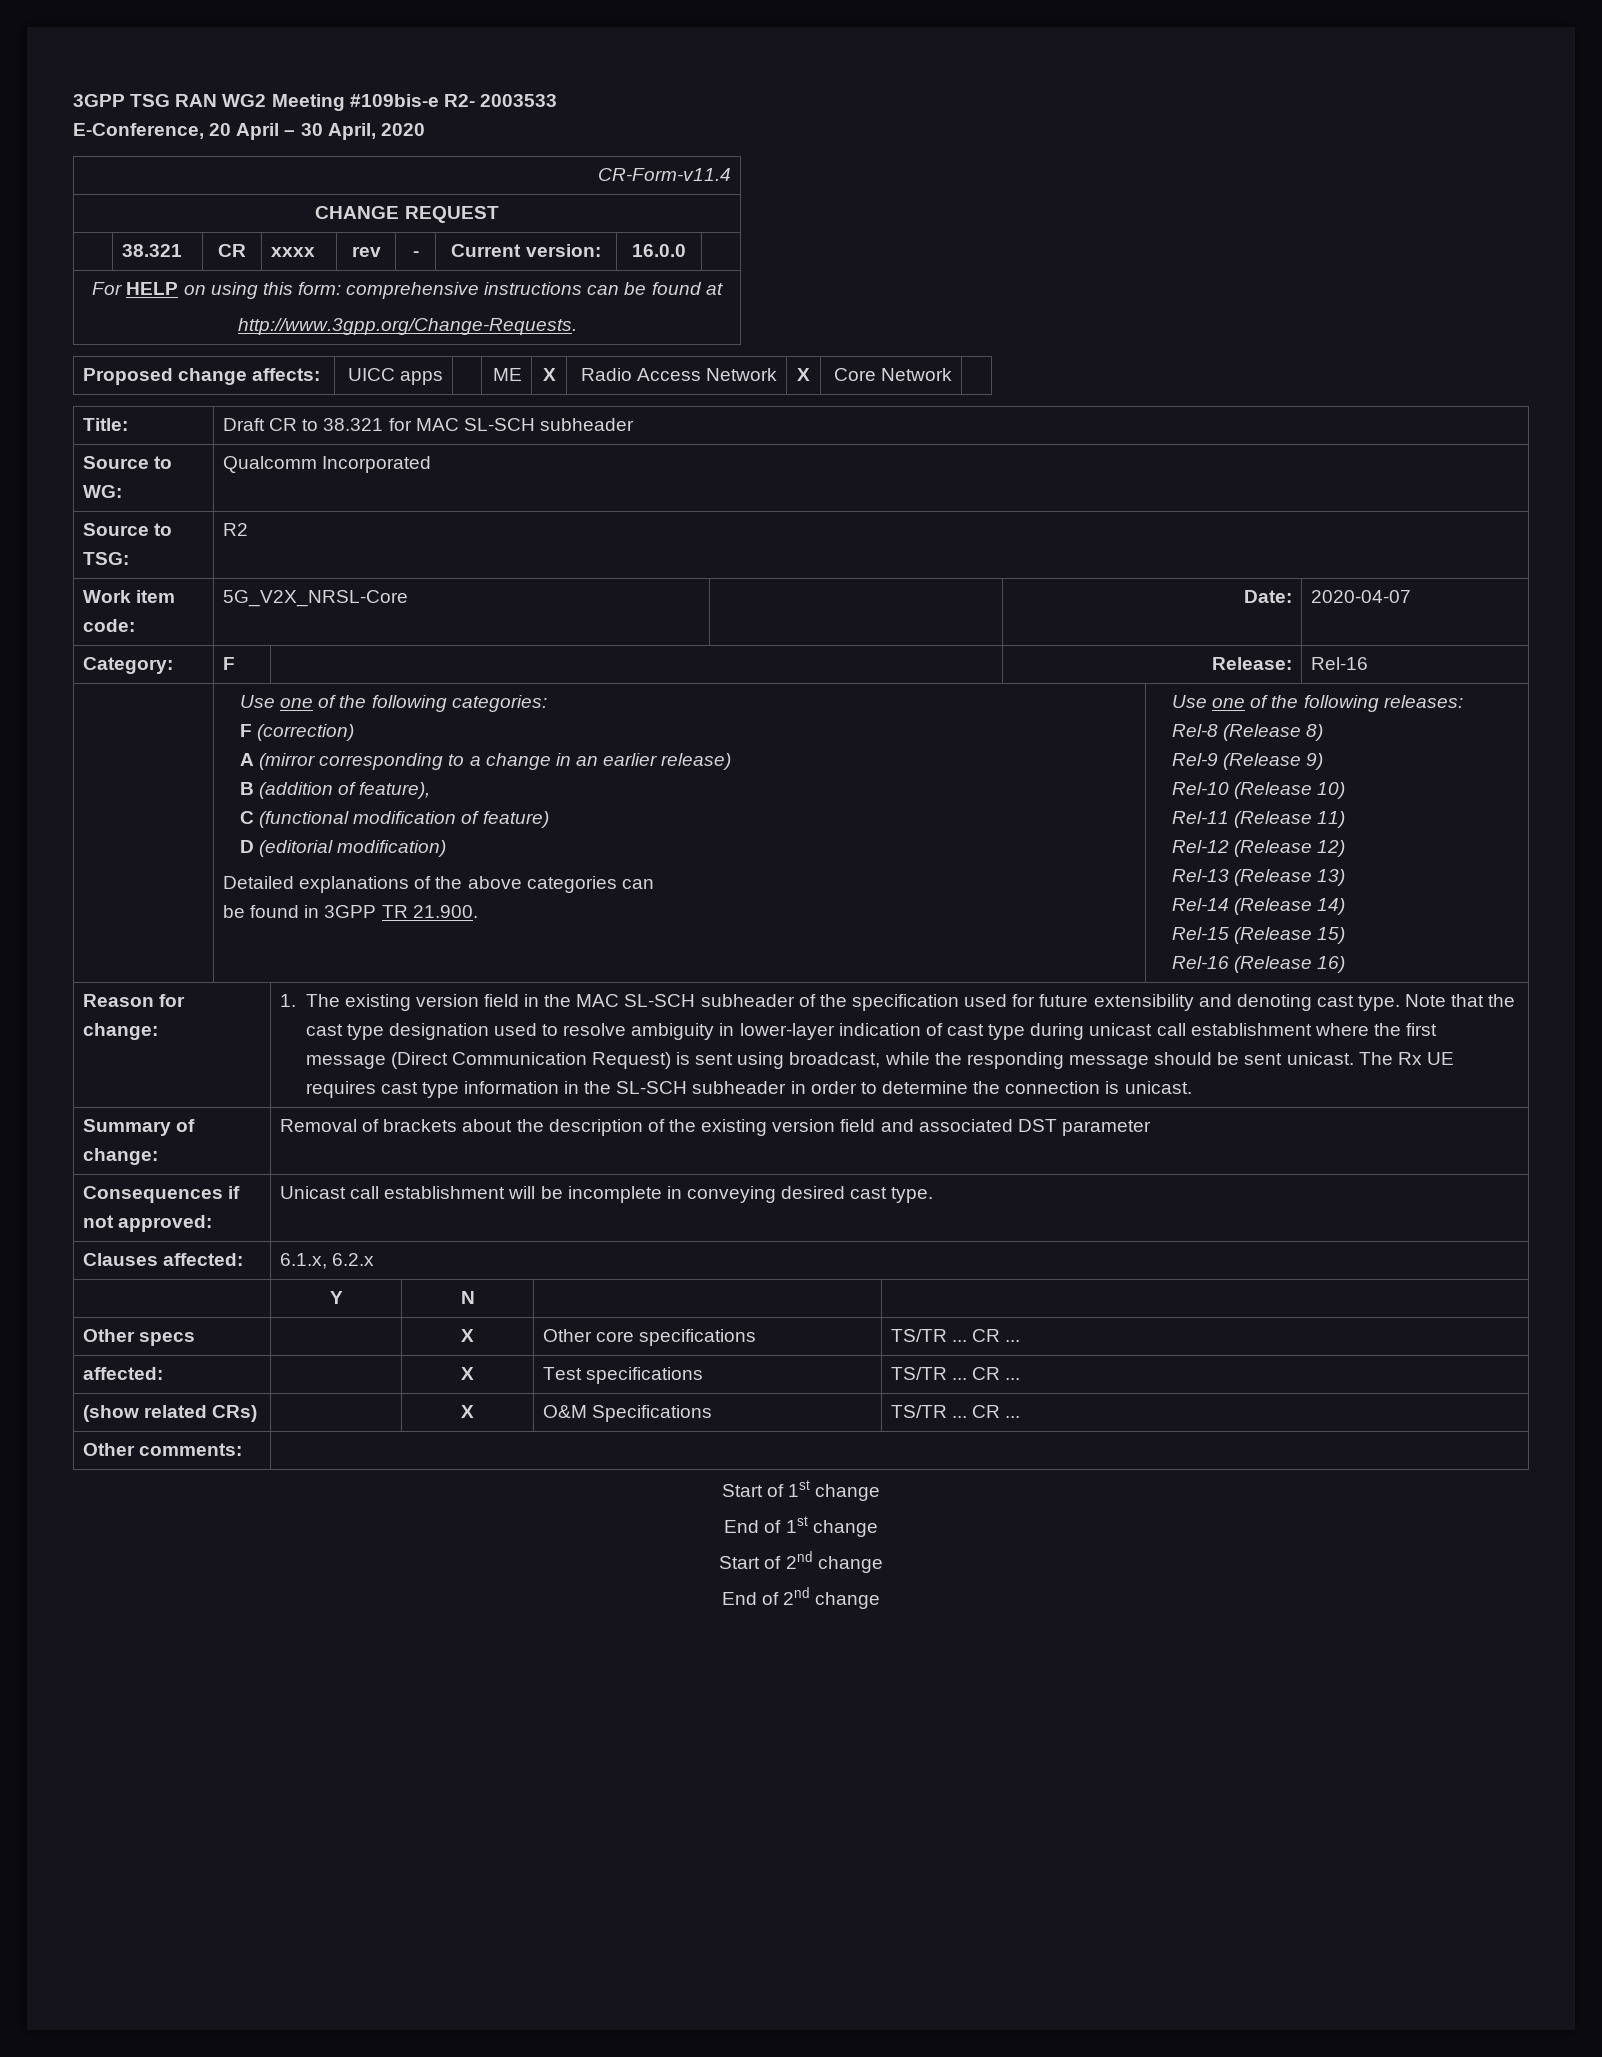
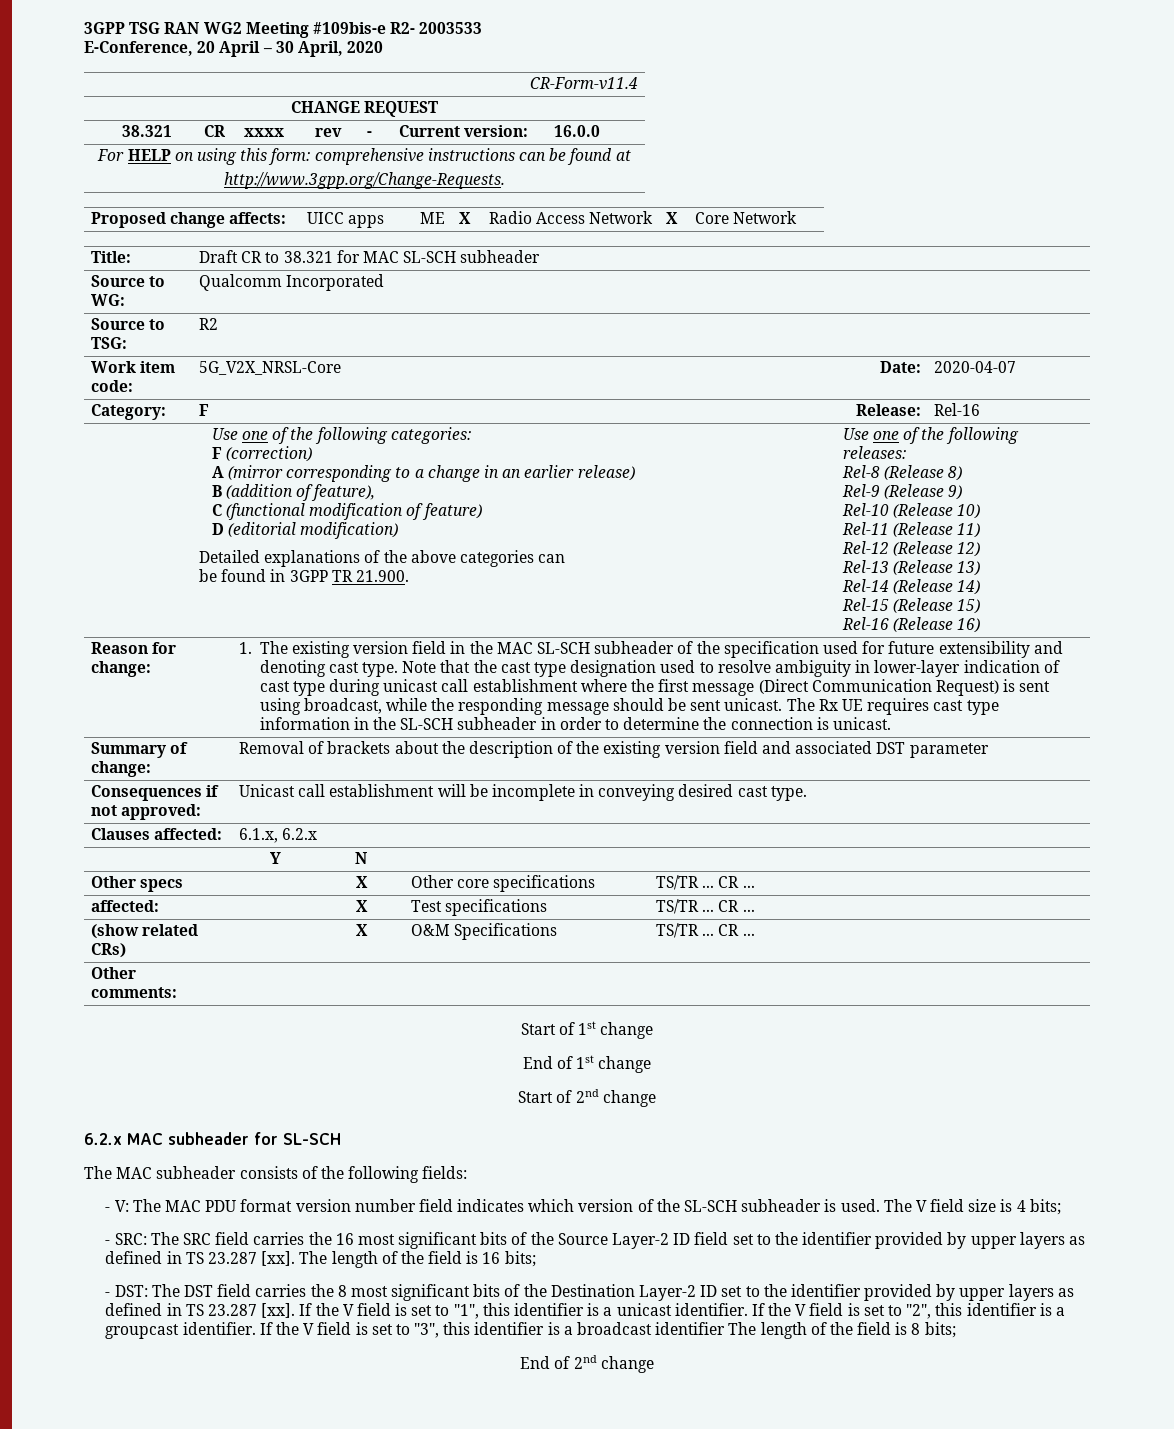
(883, 1564) none -> [84,1132,341,1145] [84,1166,468,1183] [105,1199,1061,1215] [105,1232,1086,1249] [105,1251,536,1268] [105,1284,1074,1301] [105,1303,1065,1319] [105,1322,956,1339] // 6.2.x MAC subheader for SL-SCH // The MAC subheader consists of the following fields: // - V: The MAC PDU format version number field indicates which version of the SL-SCH subheader is used. The V field size is 4 bits; // - SRC: The SRC field carries the 16 most significant bits of the Source Layer-2 ID field set to the identifier provided by upper layers as defined in TS 23.287 [xx]. The length of the field is 16 bits; // - DST: The DST field carries the 8 most significant bits of the Destination Layer-2 ID set to the identifier provided by upper layers as defined in TS 23.287 [xx]. If the V field is set to "1", this identifier is a unicast identifier. If the V field is set to "2", this identifier is a groupcast identifier. If the V field is set to "3", this identifier is a broadcast identifier The length of the field is 8 bits;

